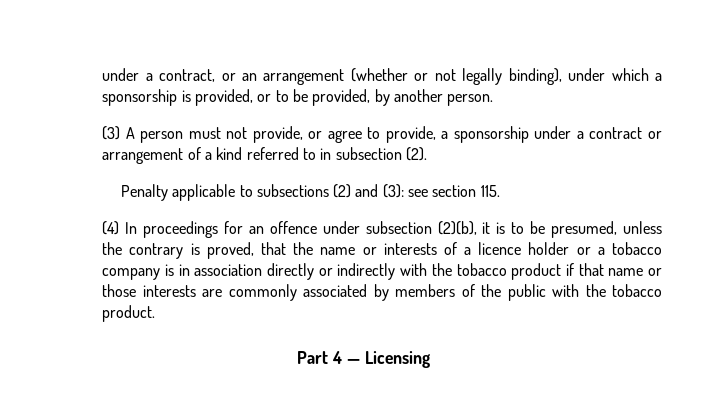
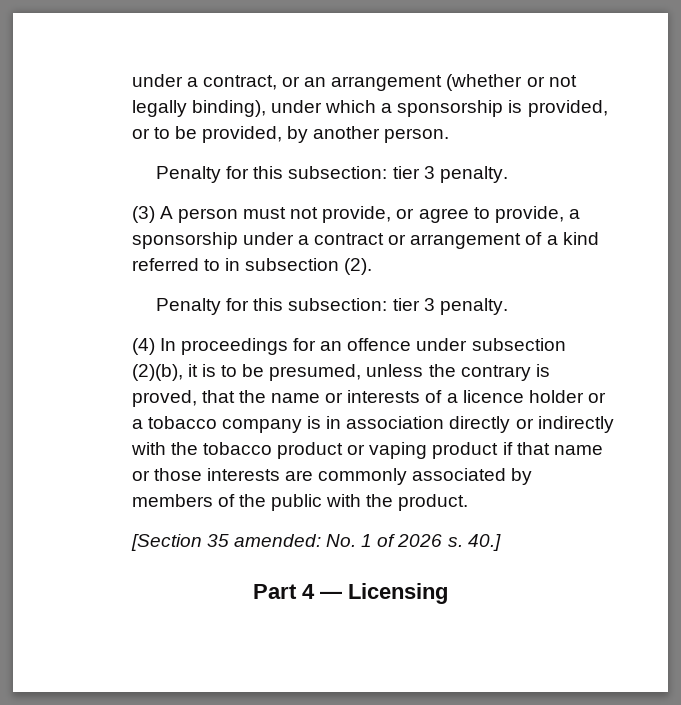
(494, 100) none -> [156,166,508,183] // Penalty for this subsection: tier 3 penalty.
[172,184,500,201] applicable to subsections (2) and (3): see section 115. -> [226,298,508,315] for this subsection: tier 3 penalty.
(562, 271) none -> [347,442,499,459] or vaping product
[611,284,662,297] tobacco -> (394, 500) none
(156, 313) none -> [130,534,501,551] // [Section 35 amended: No. 1 of 2026 s. 40.]

